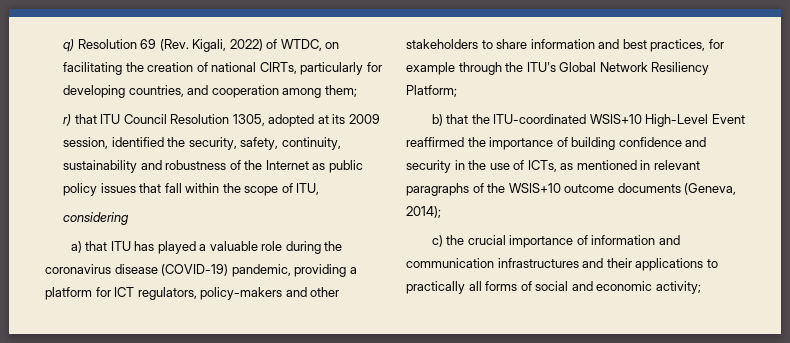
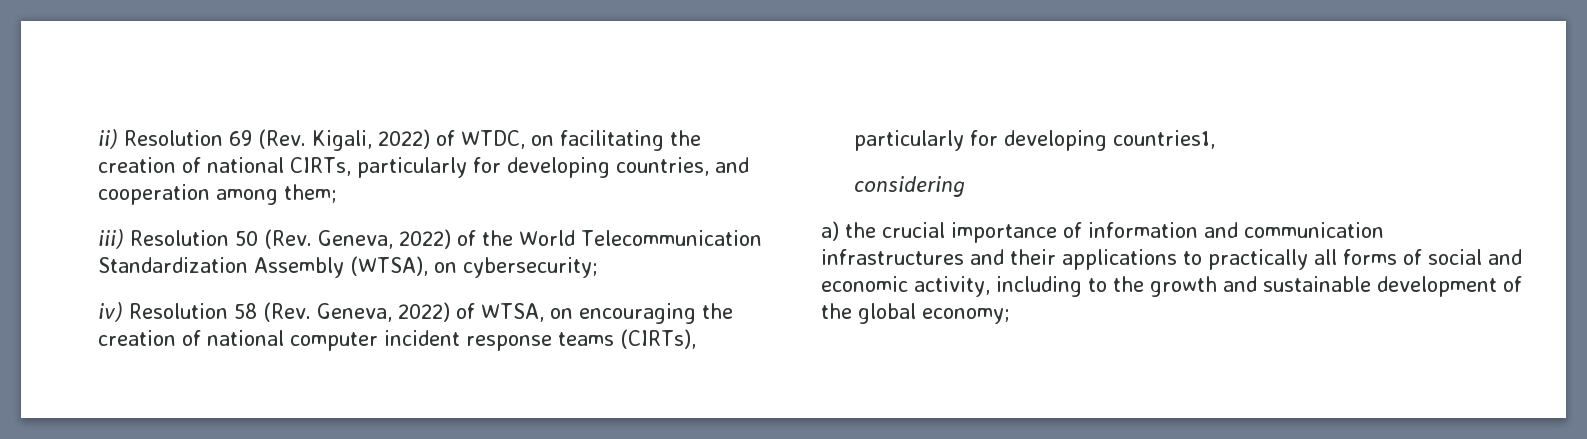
[63,39,75,52] q) -> [98,129,119,149] ii)
[63,114,380,127] [63,137,341,150] [63,160,363,173] [63,183,320,196] [63,212,130,225] [70,241,343,254] [45,264,357,277] [45,287,340,300] [406,39,724,52] [406,62,710,75] [406,85,457,97] [431,114,745,127] [406,137,707,150] [406,160,700,173] [406,183,737,196] [406,206,441,218] [431,235,443,247] r) that ITU Council Resolution 1305, adopted at its 2009 session, identified the security, safety, continuity, sustainability and robustness of the Internet as public policy issues that fall within the scope of ITU, // considering // a) that ITU has played a valuable role during the coronavirus disease (COVID-19) pandemic, providing a platform for ICT regulators, policy-makers and other stakeholders to share information and best practices, for example through the ITU's Global Network Resiliency Platform; // b) that the ITU-coordinated WSIS+10 High-Level Event reaffirmed the importance of building confidence and security in the use of ICTs, as mentioned in relevant paragraphs of the WSIS+10 outcome documents (Geneva, 2014); // c) -> [98,229,763,249] [98,256,599,278] [98,302,734,324] [98,329,697,351] [854,130,1216,151] [854,176,966,197] [821,221,839,241] iii) Resolution 50 (Rev. Geneva, 2022) of the World Telecommunication Standardization Assembly (WTSA), on cybersecurity; // iv) Resolution 58 (Rev. Geneva, 2022) of WTSA, on encouraging the creation of national computer incident response teams (CIRTs), particularly for developing countries1, // considering // a)
[655,281,701,294] activity; -> [914,276,1522,297] [821,303,1010,324] activity, including to the growth and sustainable development of the global economy;

